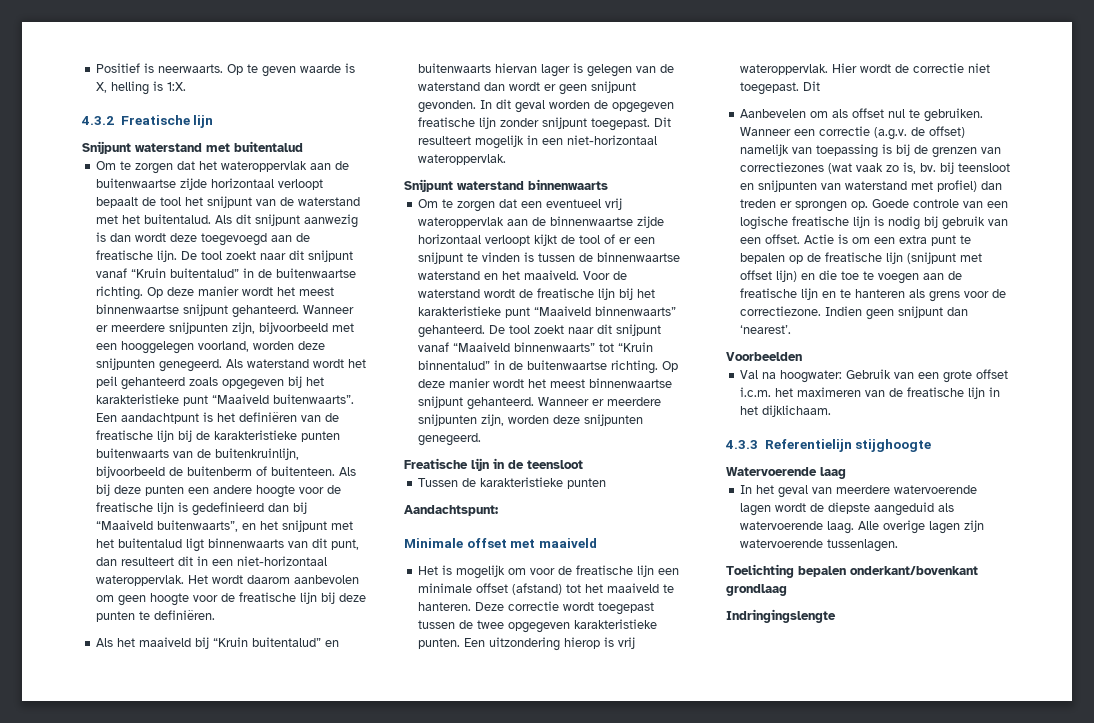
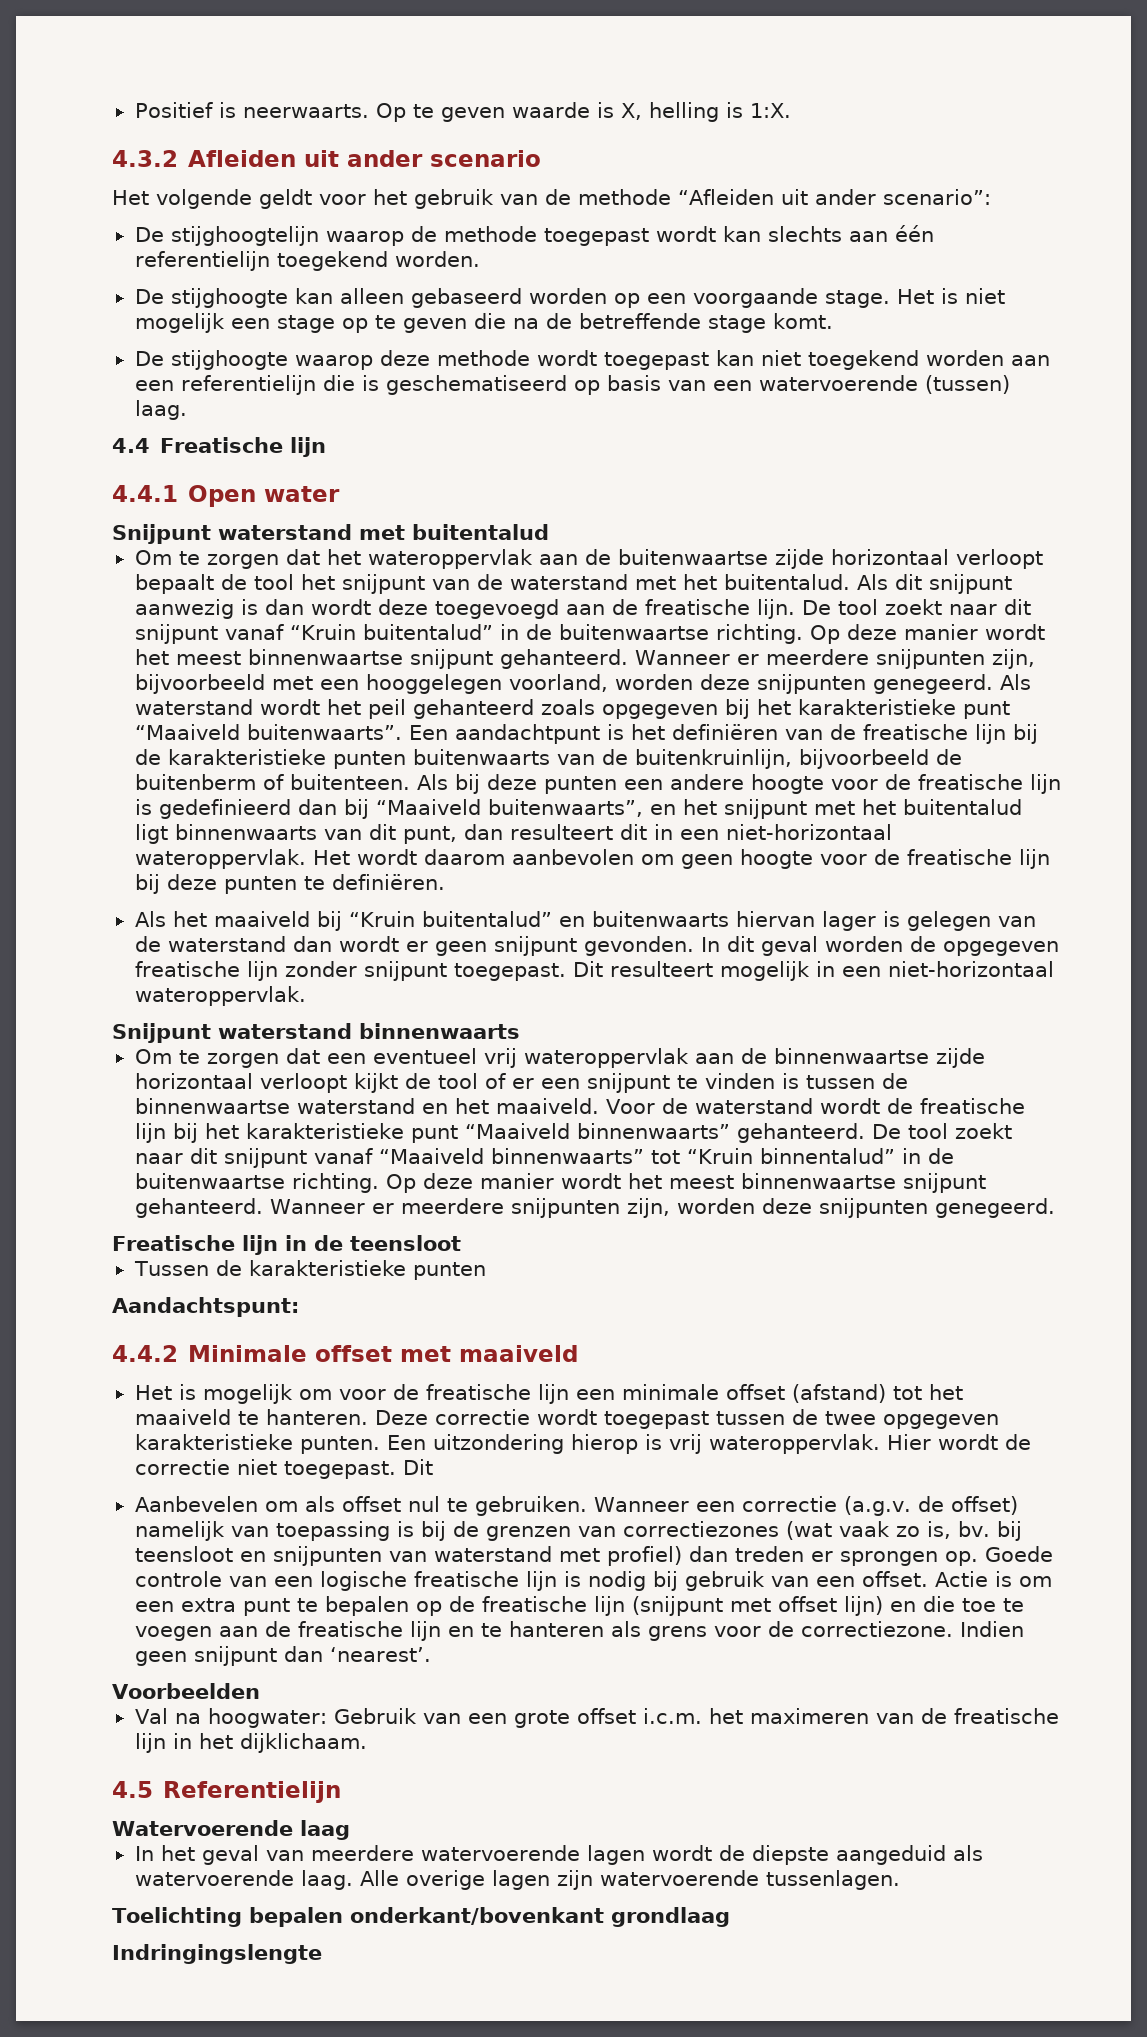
[120,115,214,128] Freatische lijn -> [188,150,542,167] [112,189,991,209] [134,225,934,246] [134,251,480,271] [134,288,1005,308] [134,313,833,333] [134,350,1050,370] [134,375,1010,395] [134,400,187,420] [112,437,327,457] [112,485,341,507] Afleiden uit ander scenario // Het volgende geldt voor het gebruik van de methode “Afleiden uit ander scenario”: // De stijghoogtelijn waarop de methode toegepast wordt kan slechts aan één referentielijn toegekend worden. // De stijghoogte kan alleen gebaseerd worden op een voorgaande stage. Het is niet mogelijk een stage op te geven die na de betreffende stage komt. // De stijghoogte waarop deze methode wordt toegepast kan niet toegekend worden aan een referentielijn die is geschematiseerd op basis van een watervoerende (tussen) laag. // 4.4 Freatische lijn // 4.4.1 Open water
(498, 510) none -> [112,1345,178,1362] 4.4.2
[725,440,758,449] 4.3.3 -> [112,1781,153,1798] 4.5
[855,439,932,452] stijghoogte -> (342, 1792) none

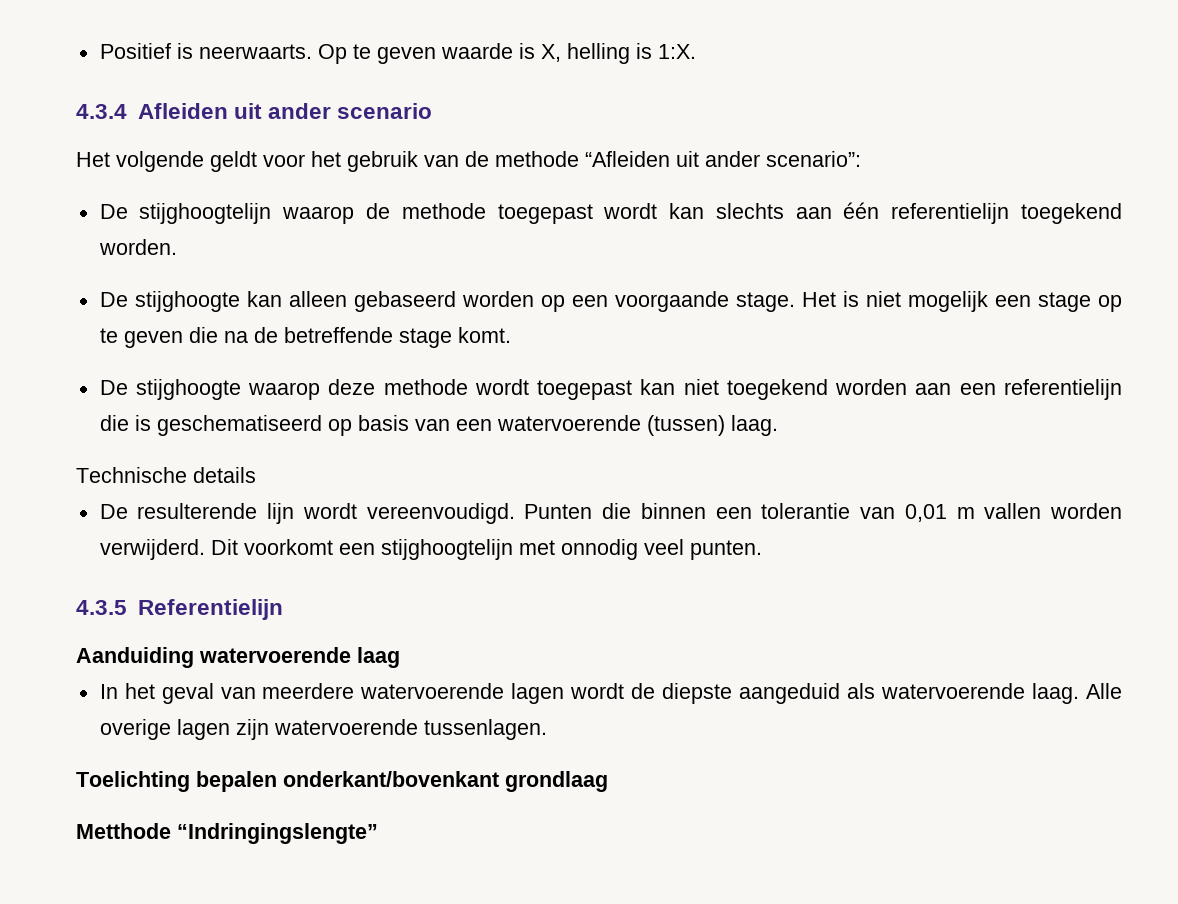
[112,150,178,167] 4.3.2 -> [76,104,127,119] 4.3.4
[112,437,327,457] [112,485,341,507] [112,524,549,544] [134,549,1043,569] [134,574,1012,594] [134,599,1031,619] [134,624,1045,644] [134,649,1035,669] [134,674,1031,694] [134,699,1010,719] [134,724,1038,744] [134,749,962,769] [134,774,1061,794] [134,799,1022,819] [134,824,892,844] [134,849,1050,869] [134,874,445,894] [134,911,1036,931] [134,936,1059,956] [134,961,1054,981] [134,986,306,1006] [112,1023,520,1043] [134,1048,985,1068] [134,1073,908,1093] [134,1098,1025,1114] [134,1123,1012,1143] [134,1148,954,1168] [134,1173,986,1193] [134,1198,1055,1218] [112,1235,461,1255] [133,1260,487,1280] [112,1297,299,1317] [112,1345,579,1362] [134,1384,963,1404] [134,1409,999,1429] [134,1434,1031,1454] [134,1459,433,1479] [134,1496,1018,1516] [134,1521,1022,1541] [134,1546,1053,1566] [134,1571,1052,1591] [134,1596,1024,1616] [134,1621,1024,1641] [134,1646,431,1666] [112,1683,260,1699] [134,1708,1059,1728] [134,1733,367,1753] [112,1781,153,1798] 4.4 Freatische lijn // 4.4.1 Open water // Snijpunt waterstand met buitentalud // Om te zorgen dat het wateroppervlak aan de buitenwaartse zijde horizontaal verloopt bepaalt de tool het snijpunt van de waterstand met het buitentalud. Als dit snijpunt aanwezig is dan wordt deze toegevoegd aan de freatische lijn. De tool zoekt naar dit snijpunt vanaf “Kruin buitentalud” in de buitenwaartse richting. Op deze manier wordt het meest binnenwaartse snijpunt gehanteerd. Wanneer er meerdere snijpunten zijn, bijvoorbeeld met een hooggelegen voorland, worden deze snijpunten genegeerd. Als waterstand wordt het peil gehanteerd zoals opgegeven bij het karakteristieke punt “Maaiveld buitenwaarts”. Een aandachtpunt is het definiëren van de freatische lijn bij de karakteristieke punten buitenwaarts van de buitenkruinlijn, bijvoorbeeld de buitenberm of buitenteen. Als bij deze punten een andere hoogte voor de freatische lijn is gedefinieerd dan bij “Maaiveld buitenwaarts”, en het snijpunt met het buitentalud ligt binnenwaarts van dit punt, dan resulteert dit in een niet-horizontaal wateroppervlak. Het wordt daarom aanbevolen om geen hoogte voor de freatische lijn bij deze punten te definiëren. // Als het maaiveld bij “Kruin buitentalud” en buitenwaarts hiervan lager is gelegen van de waterstand dan wordt er geen snijpunt gevonden. In dit geval worden de opgegeven freatische lijn zonder snijpunt toegepast. Dit resulteert mogelijk in een niet-horizontaal wateroppervlak. // Snijpunt waterstand binnenwaarts // Om te zorgen dat een eventueel vrij wateroppervlak aan de binnenwaartse zijde horizontaal verloopt kijkt de tool of er een snijpunt te vinden is tussen de binnenwaartse waterstand en het maaiveld. Voor de waterstand wordt de freatische lijn bij het karakteristieke punt “Maaiveld binnenwaarts” gehanteerd. De tool zoekt naar dit snijpunt vanaf “Maaiveld binnenwaarts” tot “Kruin binnentalud” in de buitenwaartse richting. Op deze manier wordt het meest binnenwaartse snijpunt gehanteerd. Wanneer er meerdere snijpunten zijn, worden deze snijpunten genegeerd. // Freatische lijn in de teensloot // Tussen de karakteristieke punten // Aandachtspunt: // 4.4.2 Minimale offset met maaiveld // Het is mogelijk om voor de freatische lijn een minimale offset (afstand) tot het maaiveld te hanteren. Deze correctie wordt toegepast tussen de twee opgegeven karakteristieke punten. Een uitzondering hierop is vrij wateroppervlak. Hier wordt de correctie niet toegepast. Dit // Aanbevelen om als offset nul te gebruiken. Wanneer een correctie (a.g.v. de offset) namelijk van toepassing is bij de grenzen van correctiezones (wat vaak zo is, bv. bij teensloot en snijpunten van waterstand met profiel) dan treden er sprongen op. Goede controle van een logische freatische lijn is nodig bij gebruik van een offset. Actie is om een extra punt te bepalen op de freatische lijn (snijpunt met offset lijn) en die toe te voegen aan de freatische lijn en te hanteren als grens voor de correctiezone. Indien geen snijpunt dan ‘nearest’. // Voorbeelden // Val na hoogwater: Gebruik van een grote offset i.c.m. het maximeren van de freatische lijn in het dijklichaam. // 4.5 -> [76,467,256,483] [99,503,1123,524] [99,539,762,560] [76,600,127,615] Technische details // De resulterende lijn wordt vereenvoudigd. Punten die binnen een tolerantie van 0,01 m vallen worden verwijderd. Dit voorkomt een stijghoogtelijn met onnodig veel punten. // 4.3.5
[112,1820,293,1836] Watervoerende -> [76,647,351,668] Aanduiding watervoerende
[112,1944,322,1964] Indringingslengte -> [76,823,378,844] Metthode “Indringingslengte”

